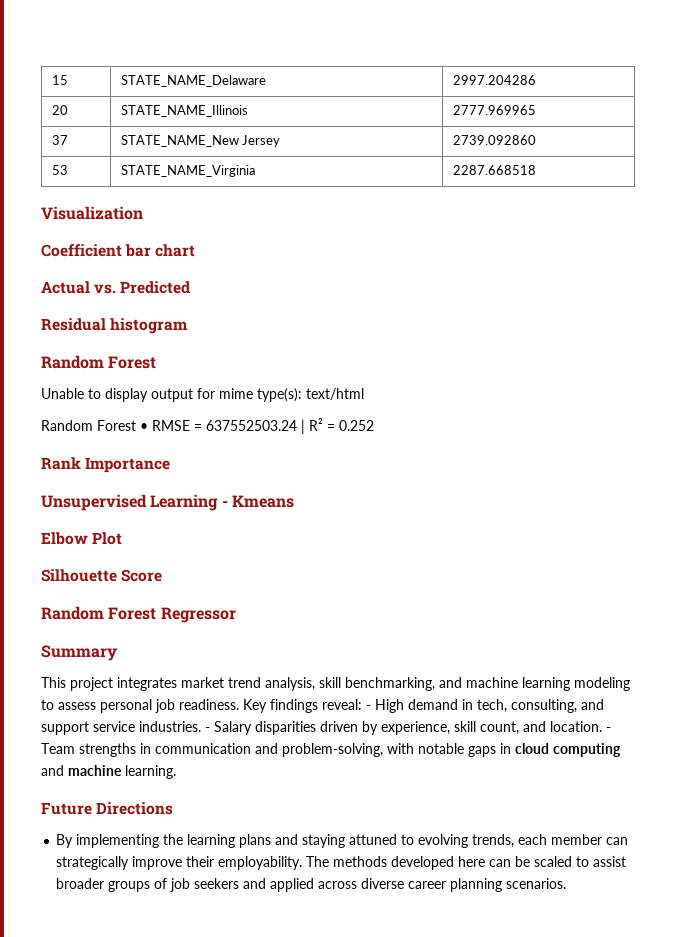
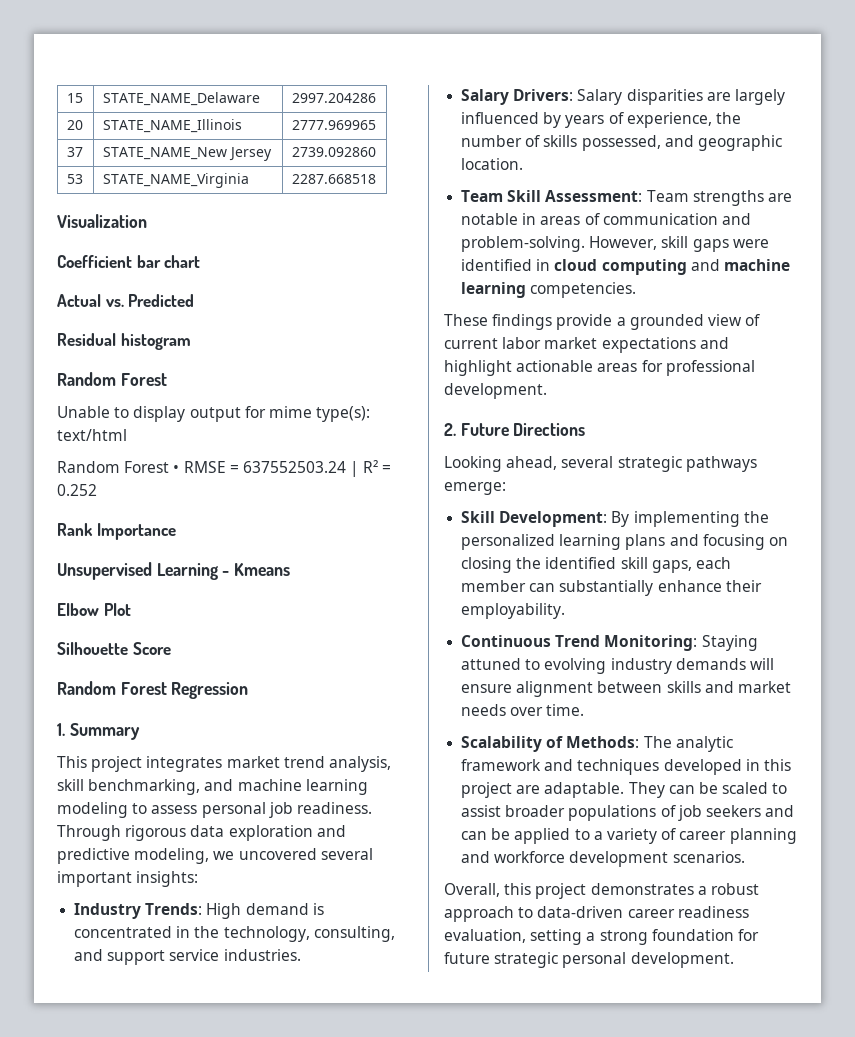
[160,607,236,623] Regressor // -> [171,682,249,699] [57,723,65,736] Regression // 1.
[243,699,507,713] Key findings reveal: - High demand in tech, -> [57,825,346,841] [57,848,373,864] [57,871,199,887] [74,903,324,919] [74,926,310,942] Through rigorous data exploration and predictive modeling, we uncovered several important insights: // Industry Trends: High demand is concentrated in the technology,
[205,721,611,735] [41,743,496,757] - Salary disparities driven by experience, skill count, and location. - Team strengths in communication and problem-solving, with notable gaps -> [461,89,785,105] [461,112,741,128] [461,135,782,151] [461,158,524,170] [461,190,792,206] [461,213,751,225] [461,236,769,252] [461,259,533,271] // Salary Drivers: Salary disparities are largely influenced by years of experience, the number of skills possessed, and geographic location. // Team Skill Assessment: Team strengths are notable in areas of communication and problem-solving. However, skill gaps were identified
[125,765,176,779] [41,802,174,815] learning. // Future Directions // -> [461,282,637,298] [444,314,761,330] [444,337,729,353] [444,360,755,376] [444,383,547,399] [444,423,586,436] [444,456,757,472] [444,482,506,495] [461,511,608,527] learning competencies. // These findings provide a grounded view of current labor market expectations and highlight actionable areas for professional development. // 2. Future Directions // Looking ahead, several strategic pathways emerge: // Skill Development:
(184, 839) none -> [461,534,556,550] personalized
[302,834,629,848] [56,856,486,870] staying attuned to evolving trends, each member can strategically improve their employability. The methods developed here -> [702,534,788,550] [461,557,731,573] [461,580,762,596] [461,603,566,619] [461,635,758,651] [461,658,774,674] [461,681,791,697] [461,704,585,716] [461,736,733,752] [461,759,791,775] [461,782,665,798] focusing on closing the identified skill gaps, each member can substantially enhance their employability. // Continuous Trend Monitoring: Staying attuned to evolving industry demands will ensure alignment between skills and market needs over time. // Scalability of Methods: The analytic framework and techniques developed in this project are adaptable. They
[108,881,151,892] groups -> [568,805,657,821] populations
[270,878,567,892] applied across diverse career planning scenarios. -> [461,828,797,844] [461,851,745,867] [444,883,759,899] [444,906,749,922] [444,929,759,945] [444,952,734,968] can be applied to a variety of career planning and workforce development scenarios. // Overall, this project demonstrates a robust approach to data-driven career readiness evaluation, setting a strong foundation for future strategic personal development.

